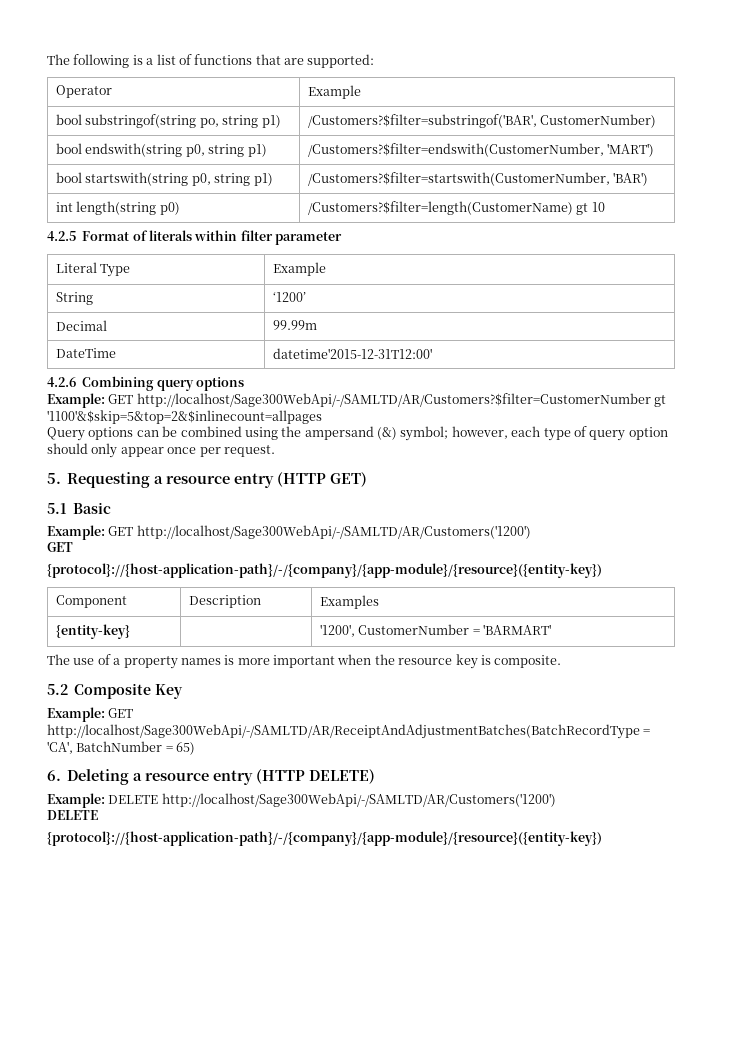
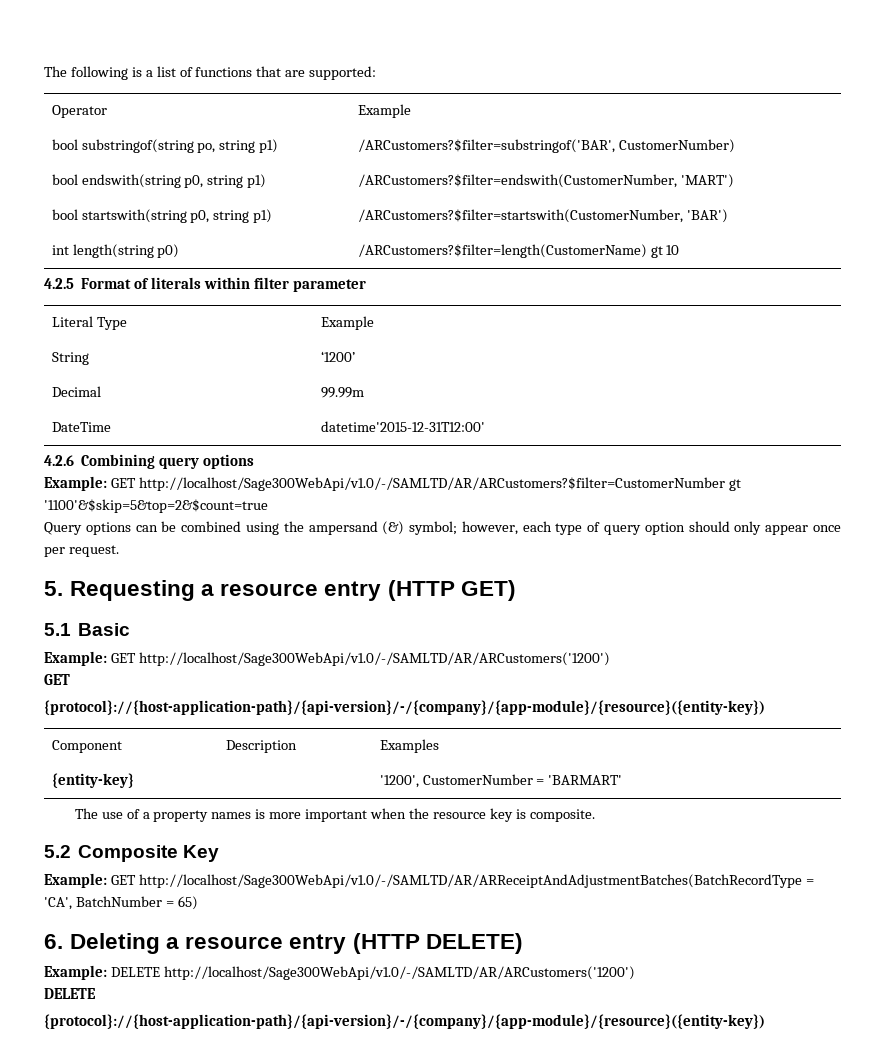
[308,114,538,128] /Customers?$filter=substringof('BAR', -> [357,139,615,153] /ARCustomers?$filter=substringof('BAR',
[308,143,605,157] /Customers?$filter=endswith(CustomerNumber, -> [357,174,677,188] /ARCustomers?$filter=endswith(CustomerNumber,
[308,172,611,186] /Customers?$filter=startswith(CustomerNumber, -> [357,209,683,223] /ARCustomers?$filter=startswith(CustomerNumber,
[308,201,574,215] /Customers?$filter=length(CustomerName) -> [357,244,647,258] /ARCustomers?$filter=length(CustomerName)
[136,393,667,407] [47,410,322,424] http://localhost/Sage300WebApi/-/SAMLTD/AR/Customers?$filter=CustomerNumber gt '1100'&$skip=5&top=2&$inlinecount=allpages -> [138,477,741,491] [44,499,268,513] http://localhost/Sage300WebApi/v1.0/-/SAMLTD/AR/ARCustomers?$filter=CustomerNumber gt '1100'&$skip=5&top=2&$count=true
[136,525,531,539] http://localhost/Sage300WebApi/-/SAMLTD/AR/Customers('1200') -> [138,652,610,666] http://localhost/Sage300WebApi/v1.0/-/SAMLTD/AR/ARCustomers('1200')
[47,563,602,578] {protocol}://{host-application-path}/-/{company}/{app-module}/{resource}({entity-key}) -> [44,700,765,715] {protocol}://{host-application-path}/{api-version}/-/{company}/{app-module}/{resource}({entity-key})
[47,724,640,739] http://localhost/Sage300WebApi/-/SAMLTD/AR/ReceiptAndAdjustmentBatches(BatchRecordType -> [138,874,802,888] http://localhost/Sage300WebApi/v1.0/-/SAMLTD/AR/ARReceiptAndAdjustmentBatches(BatchRecordType
[161,793,556,807] http://localhost/Sage300WebApi/-/SAMLTD/AR/Customers('1200') -> [163,966,635,980] http://localhost/Sage300WebApi/v1.0/-/SAMLTD/AR/ARCustomers('1200')
[47,831,602,846] {protocol}://{host-application-path}/-/{company}/{app-module}/{resource}({entity-key}) -> [44,1014,765,1029] {protocol}://{host-application-path}/{api-version}/-/{company}/{app-module}/{resource}({entity-key})

